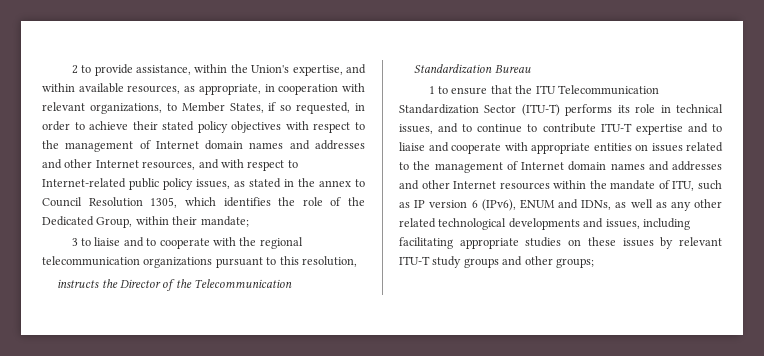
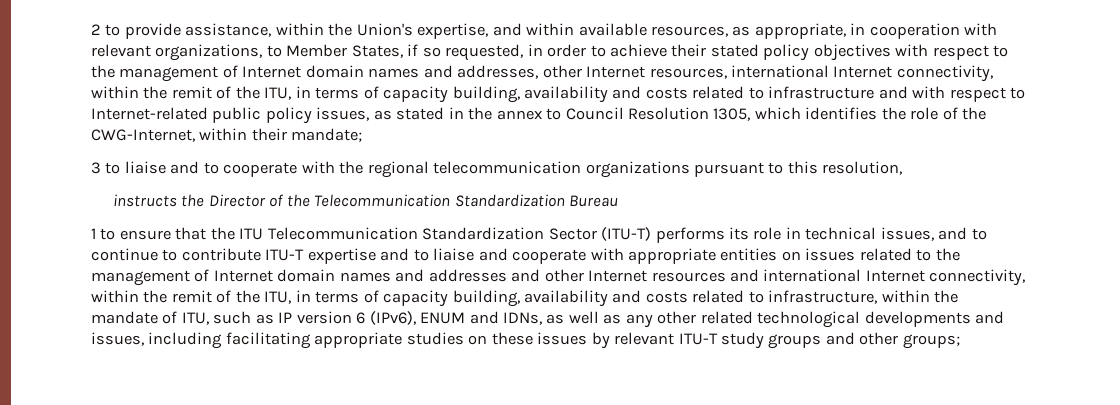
[314,140,365,150] [42,159,62,169] addresses and -> [457,65,539,79] addresses,
(196, 165) none -> [731,65,993,82] [91,86,875,103] international Internet connectivity, within the remit of the ITU, in terms of capacity building, availability and costs related to infrastructure
[42,216,133,228] Dedicated Group, -> [91,129,195,142] CWG-Internet,
(550, 186) none -> [730,269,1026,286] [91,290,878,307] and international Internet connectivity, within the remit of the ITU, in terms of capacity building, availability and costs related to infrastructure,

